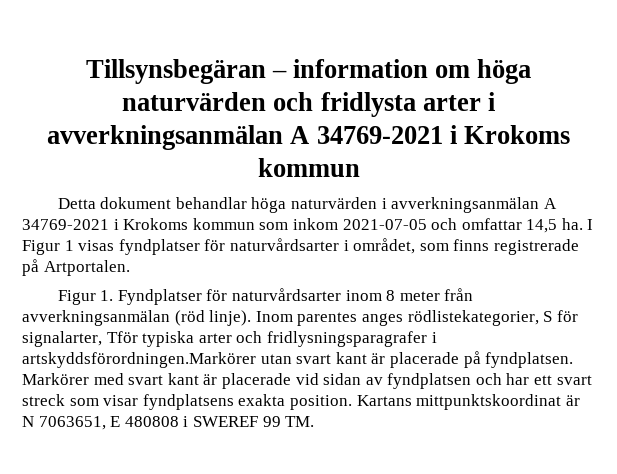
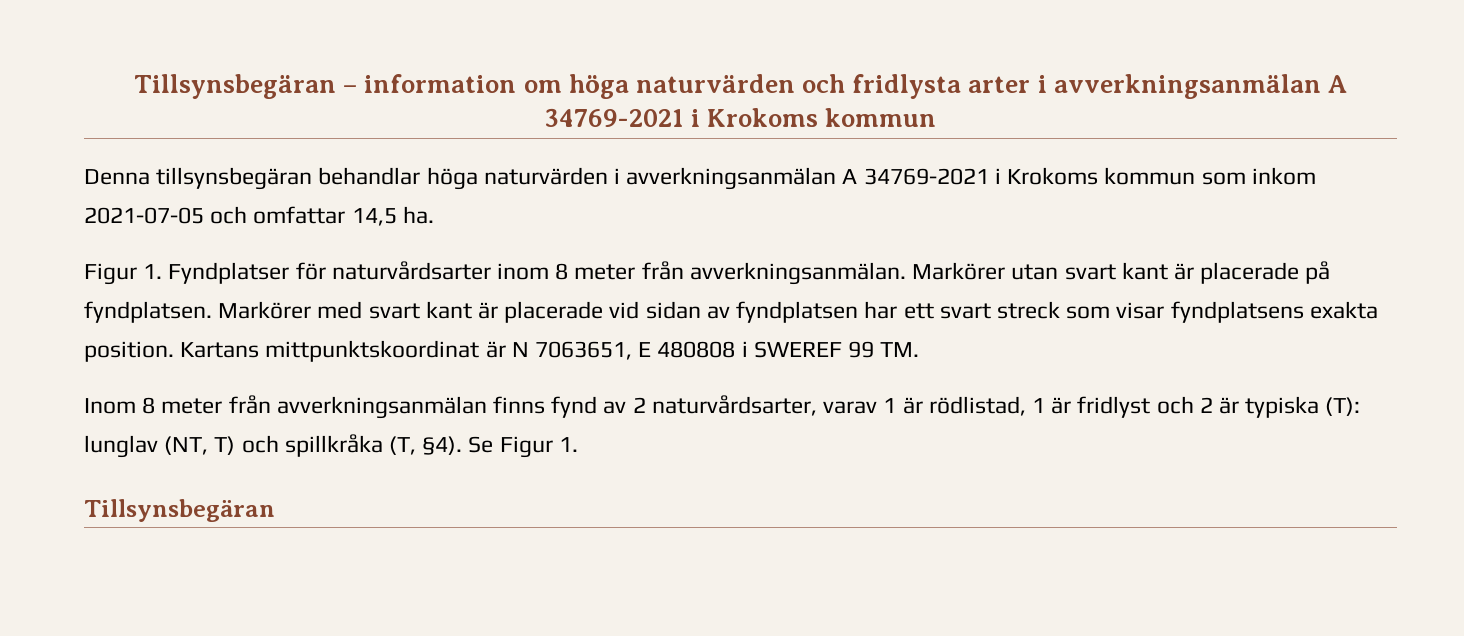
[57,197,172,209] Detta dokument -> [84,167,313,190] Denna tillsynsbegäran
[587,219,594,230] [22,238,579,255] [22,259,130,276] I Figur 1 visas fyndplatser för naturvårdsarter i området, som finns registrerade på Artportalen. -> (434, 215) none
[22,310,578,326] [22,331,437,347] [22,352,256,368] avverkningsanmälan (röd linje). Inom parentes anges rödlistekategorier, S för signalarter, Tför typiska arter och fridlysningsparagrafer i artskyddsförordningen.Markörer -> [689,262,1006,285] avverkningsanmälan. Markörer
[475,373,502,385] och -> (859, 312) none
(315, 421) none -> [84,395,1361,419] [84,434,578,458] [84,499,275,522] // Inom 8 meter från avverkningsanmälan finns fynd av 2 naturvårdsarter, varav 1 är rödlistad, 1 är fridlyst och 2 är typiska (T): lunglav (NT, T) och spillkråka (T, §4). Se Figur 1. // Tillsynsbegäran

